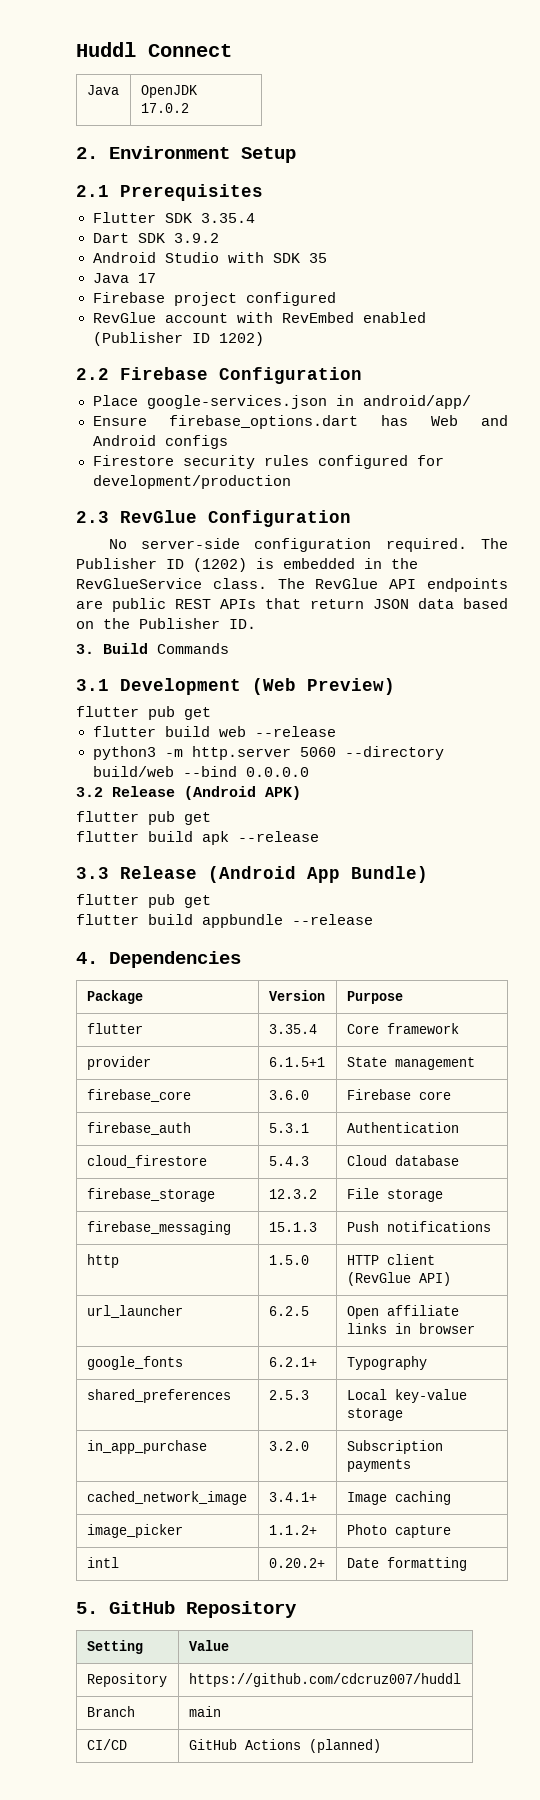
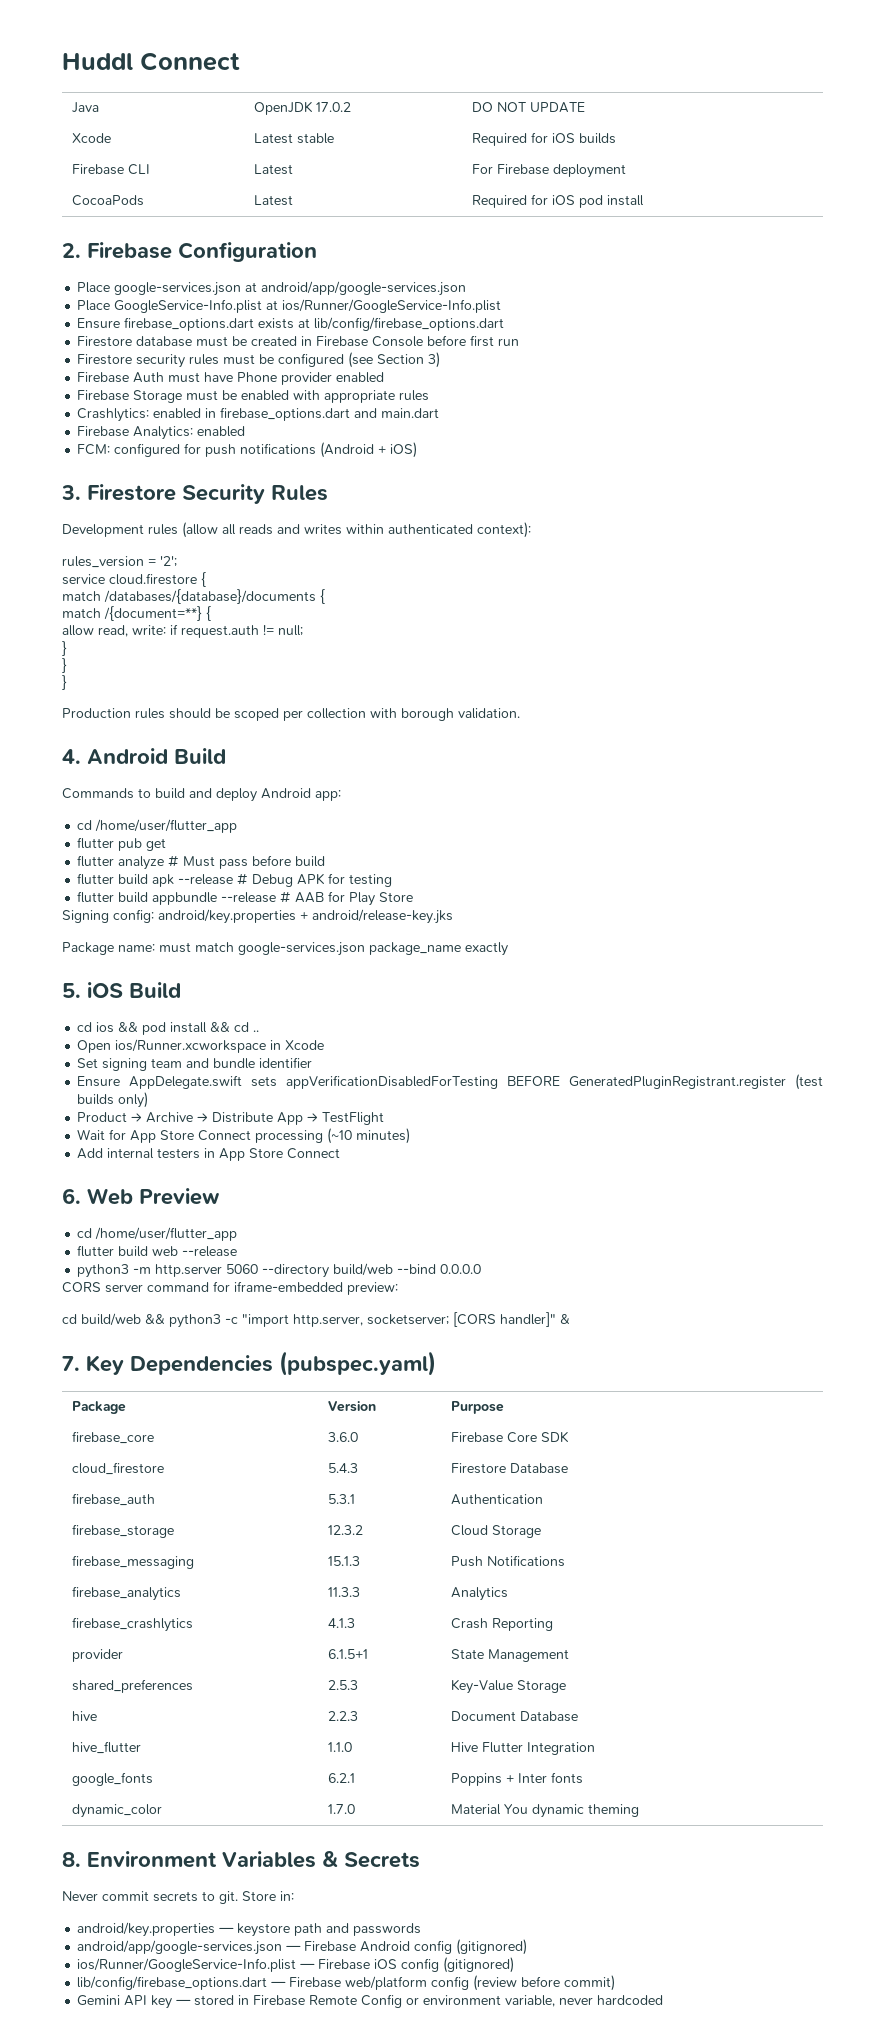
[76,146,296,163] [76,184,263,201] [92,212,255,223] [92,233,219,243] [92,252,327,263] [92,273,156,283] [92,292,336,306] [92,312,426,323] [92,332,264,346] [76,367,362,384] [92,395,471,409] [92,415,508,429] [92,435,228,449] [92,455,444,469] [92,475,291,489] [76,510,351,527] [108,538,508,552] [76,558,418,572] [76,578,509,592] [76,598,508,612] [76,618,256,629] [76,643,148,654] // 2. Environment Setup // 2.1 Prerequisites // Flutter SDK 3.35.4 // Dart SDK 3.9.2 // Android Studio with SDK 35 // Java 17 // Firebase project configured // RevGlue account with RevEmbed enabled (Publisher ID 1202) // 2.2 Firebase Configuration // Place google-services.json in android/app/ // Ensure firebase_options.dart has Web and Android configs // Firestore security rules configured for development/production // 2.3 RevGlue Configuration // No server-side configuration required. The Publisher ID (1202) is embedded in the RevGlueService class. The RevGlue API endpoints are public REST APIs that return JSON data based on the Publisher ID. // 3. Build -> [471,102,585,113] [71,133,111,143] [253,133,334,144] [471,132,616,146] [71,164,150,175] [253,164,293,175] [471,164,626,178] [71,195,144,206] [253,195,293,206] [471,194,644,208] [62,242,317,262] [77,281,467,296] [77,299,502,313] [77,317,505,331] [77,335,520,347] [77,352,441,368] [77,372,385,385] [77,390,430,403] [77,407,440,422] [77,426,246,440] [77,442,418,458] [61,484,328,504] [62,522,531,538] [62,556,177,568] [62,572,206,587] [62,589,325,604] [62,606,211,621] [62,624,303,638] [62,641,67,656] [62,658,67,673] [62,675,67,690] [62,708,520,721] [62,748,226,764] | DO NOT UPDATE // Xcode | Latest stable | Required for iOS builds // Firebase CLI | Latest | For Firebase deployment // CocoaPods | Latest | Required for iOS pod install // 2. Firebase Configuration // Place google-services.json at android/app/google-services.json // Place GoogleService-Info.plist at ios/Runner/GoogleService-Info.plist // Ensure firebase_options.dart exists at lib/config/firebase_options.dart // Firestore database must be created in Firebase Console before first run // Firestore security rules must be configured (see Section 3) // Firebase Auth must have Phone provider enabled // Firebase Storage must be enabled with appropriate rules // Crashlytics: enabled in firebase_options.dart and main.dart // Firebase Analytics: enabled // FCM: configured for push notifications (Android + iOS) // 3. Firestore Security Rules // Development rules (allow all reads and writes within authenticated context): // rules_version = '2'; // service cloud.firestore { // match /databases/{database}/documents { // match /{document=**} { // allow read, write: if request.auth != null; // } // } // } // Production rules should be scoped per collection with borough validation. // 4. Android Build //
[76,678,395,695] [76,706,211,720] // 3.1 Development (Web Preview) // flutter pub get -> [138,788,341,802] [77,819,238,833] [77,837,167,851] [77,855,326,870] [77,873,393,887] [77,891,414,906] [62,909,453,924] [62,942,508,956] [62,982,181,998] [77,1022,260,1035] [77,1039,325,1053] [77,1057,313,1071] [77,1074,823,1090] [77,1092,149,1108] [77,1112,385,1125] [77,1128,411,1144] [77,1148,341,1161] [62,1188,220,1205] [77,1227,238,1241] to build and deploy Android app: // cd /home/user/flutter_app // flutter pub get // flutter analyze # Must pass before build // flutter build apk --release # Debug APK for testing // flutter build appbundle --release # AAB for Play Store // Signing config: android/key.properties + android/release-key.jks // Package name: must match google-services.json package_name exactly // 5. iOS Build // cd ios && pod install && cd .. // Open ios/Runner.xcworkspace in Xcode // Set signing team and bundle identifier // Ensure AppDelegate.swift sets appVerificationDisabledForTesting BEFORE GeneratedPluginRegistrant.register (test builds only) // Product → Archive → Distribute App → TestFlight // Wait for App Store Connect processing (~10 minutes) // Add internal testers in App Store Connect // 6. Web Preview // cd /home/user/flutter_app
[76,786,301,800] [76,811,211,825] [76,831,319,845] [76,866,428,883] [76,894,211,908] [76,914,373,928] [76,952,98,964] 3.2 Release (Android APK) // flutter pub get // flutter build apk --release // 3.3 Release (Android App Bundle) // flutter pub get // flutter build appbundle --release // 4. -> [62,1281,398,1295] [62,1312,570,1328] [62,1355,124,1375] CORS server command for iframe-embedded preview: // cd build/web && python3 -c "import http.server, socketserver; [CORS handler]" & // 7. Key
(241, 959) none -> [279,1351,436,1376] (pubspec.yaml)
[86,1023,143,1034] [268,1024,317,1034] [346,1023,459,1034] [86,1056,151,1070] [268,1057,325,1067] [346,1057,475,1070] [86,1089,191,1102] [268,1090,309,1100] [346,1089,451,1100] flutter | 3.35.4 | Core framework // provider | 6.1.5+1 | State management // firebase_core | 3.6.0 | Firebase core -> [71,1431,154,1444] [327,1432,358,1442] [450,1431,569,1443] [71,1462,164,1475] [327,1463,358,1473] [450,1463,568,1474] firebase_core | 3.6.0 | Firebase Core SDK // cloud_firestore | 5.4.3 | Firestore Database
[86,1155,207,1168] [268,1156,309,1166] [346,1155,459,1166] // cloud_firestore | 5.4.3 | Cloud database -> (543, 1499) none
[346,1188,443,1202] File storage -> [450,1525,541,1538] Cloud Storage
[386,1221,491,1232] [86,1254,119,1268] [268,1255,309,1265] [346,1254,435,1265] [346,1272,451,1286] [86,1305,183,1318] [268,1306,309,1316] [346,1305,459,1319] [346,1323,475,1334] [86,1356,183,1370] [268,1357,317,1367] [346,1356,427,1370] [86,1389,231,1403] [268,1390,309,1400] [346,1389,467,1403] [346,1408,403,1421] [86,1440,207,1454] [268,1441,309,1451] [346,1440,443,1454] [346,1459,411,1472] [86,1491,247,1505] [268,1492,317,1502] [346,1491,451,1505] [86,1524,183,1538] [268,1525,317,1535] [346,1524,451,1538] [86,1557,119,1568] [268,1558,325,1568] [346,1557,467,1571] [76,1601,297,1618] [86,1640,143,1654] [188,1640,229,1651] [86,1673,167,1687] [188,1673,461,1687] [86,1706,135,1717] [188,1706,221,1717] [86,1739,127,1750] [188,1739,381,1753] notifications // http | 1.5.0 | HTTP client (RevGlue API) // url_launcher | 6.2.5 | Open affiliate links in browser // google_fonts | 6.2.1+ | Typography // shared_preferences | 2.5.3 | Local key-value storage // in_app_purchase | 3.2.0 | Subscription payments // cached_network_image | 3.4.1+ | Image caching // image_picker | 1.1.2+ | Photo capture // intl | 0.20.2+ | Date formatting // 5. GitHub Repository // Setting | Value // Repository | https://github.com/cdcruz007/huddl // Branch | main // CI/CD | GitHub Actions (planned) -> [486,1555,565,1567] [71,1586,181,1601] [327,1587,360,1597] [450,1587,508,1601] [71,1617,193,1632] [327,1618,355,1628] [450,1618,553,1631] [71,1649,123,1662] [327,1649,368,1659] [450,1649,569,1662] [71,1679,193,1693] [327,1680,358,1690] [450,1679,566,1694] [71,1711,97,1721] [327,1711,358,1721] [450,1711,578,1722] [71,1741,141,1754] [327,1742,352,1752] [450,1742,595,1755] [71,1772,153,1786] [327,1773,355,1783] [450,1772,583,1786] [71,1804,162,1818] [327,1804,355,1814] [450,1804,639,1818] [62,1851,420,1868] [62,1891,294,1904] [77,1922,422,1937] [77,1939,528,1955] [77,1957,515,1973] [77,1975,616,1991] [77,1994,664,2009] Notifications // firebase_analytics | 11.3.3 | Analytics // firebase_crashlytics | 4.1.3 | Crash Reporting // provider | 6.1.5+1 | State Management // shared_preferences | 2.5.3 | Key-Value Storage // hive | 2.2.3 | Document Database // hive_flutter | 1.1.0 | Hive Flutter Integration // google_fonts | 6.2.1 | Poppins + Inter fonts // dynamic_color | 1.7.0 | Material You dynamic theming // 8. Environment Variables & Secrets // Never commit secrets to git. Store in: // android/key.properties — keystore path and passwords // android/app/google-services.json — Firebase Android config (gitignored) // ios/Runner/GoogleService-Info.plist — Firebase iOS config (gitignored) // lib/config/firebase_options.dart — Firebase web/platform config (review before commit) // Gemini API key — stored in Firebase Remote Config or environment variable, never hardcoded

